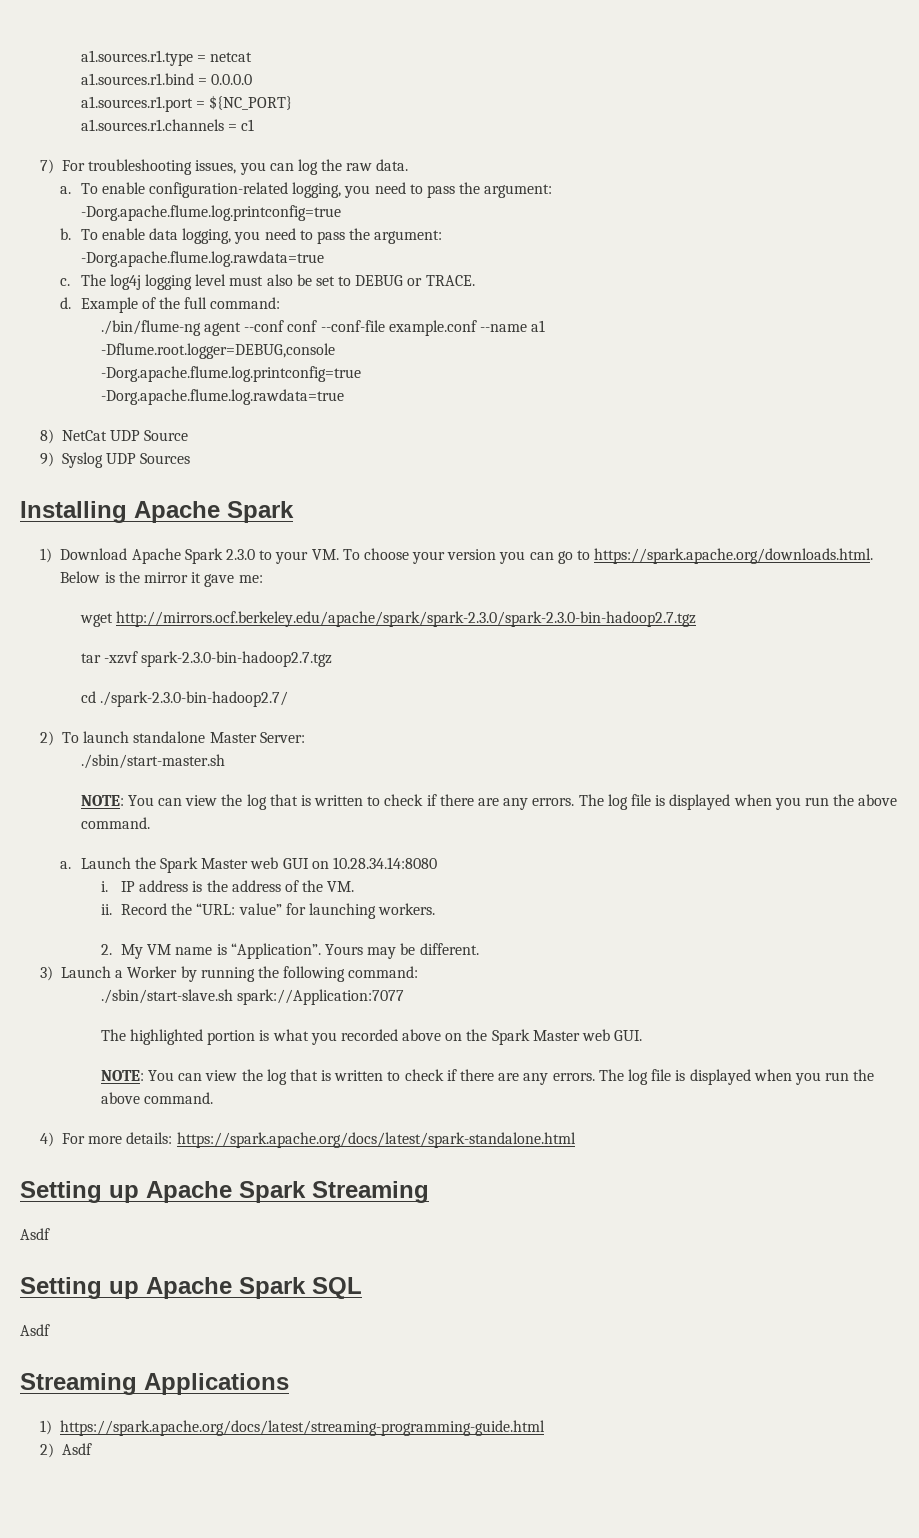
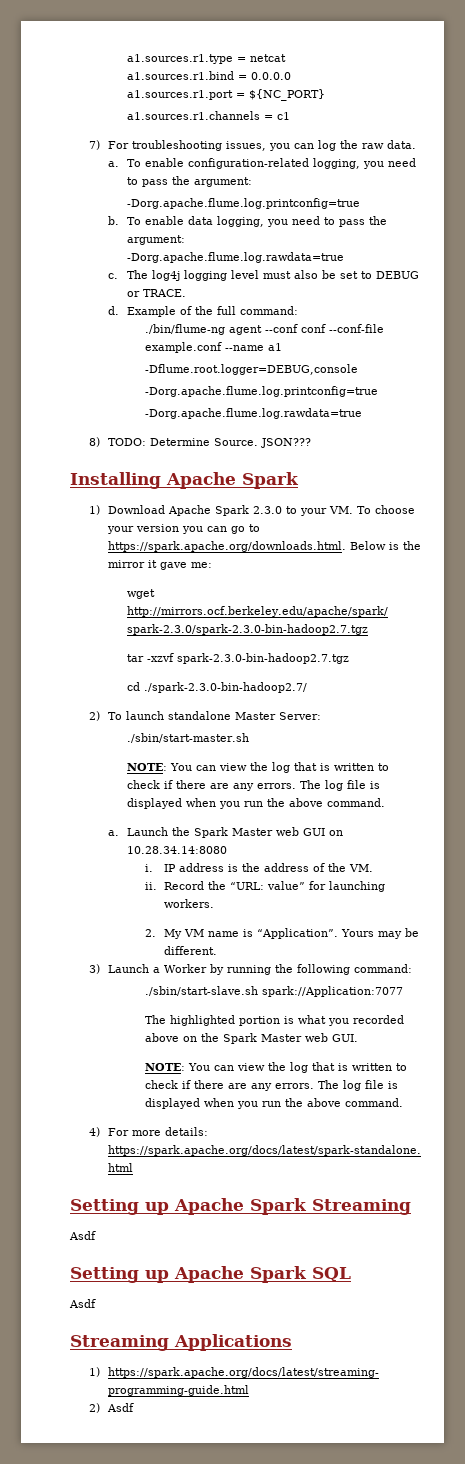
[61,430,189,441] [40,452,191,468] NetCat UDP Source // 9) Syslog UDP Sources -> [107,438,311,448] TODO: Determine Source. JSON???

